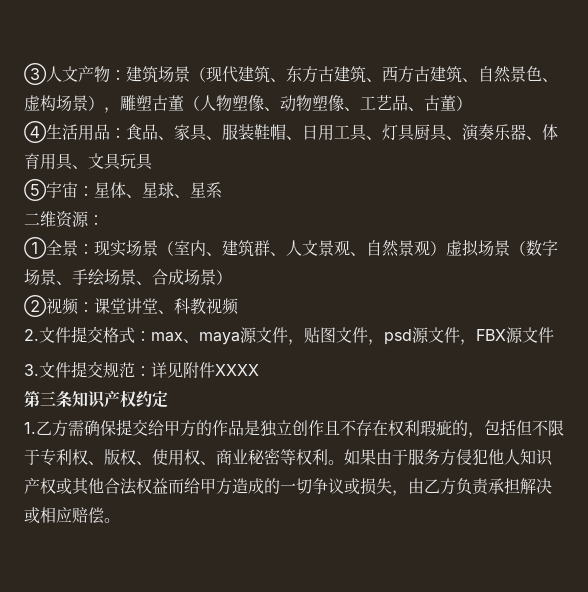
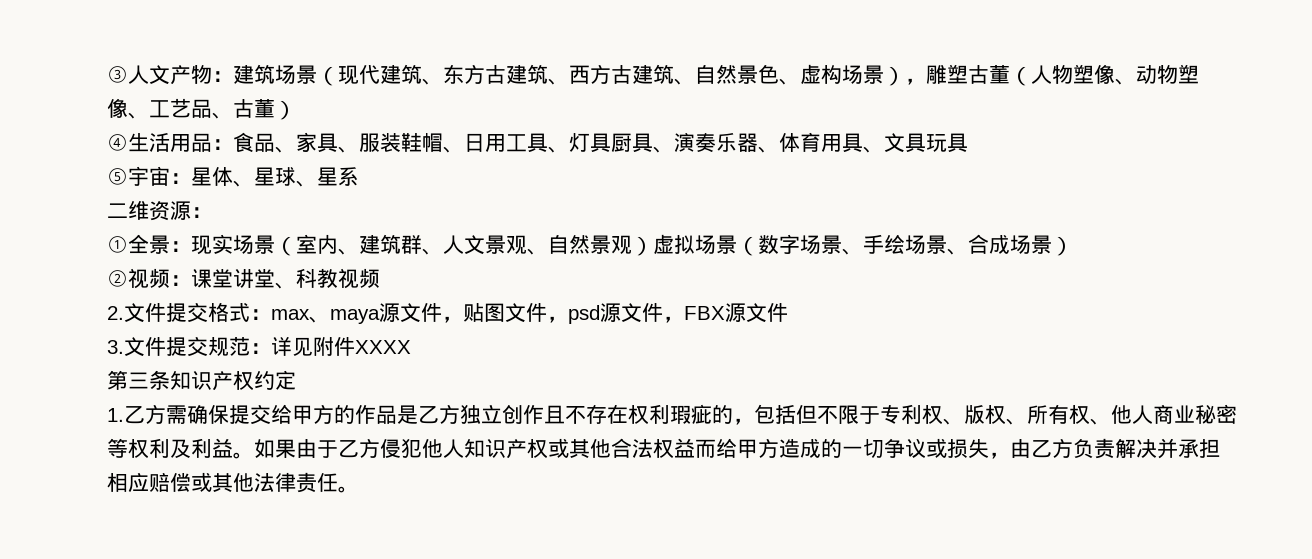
(260, 428) none -> [418,404,460,424] 乙方
[152,449,216,466] 使用权、 -> [1027,404,1153,425] 所有权、他人
(328, 457) none -> [170,438,233,458] 及利益
[408,449,440,465] 服务 -> [338,440,359,458] 乙
[488,478,552,494] [24,507,104,524] 承担解决或相应赔偿 -> [1115,438,1220,459] [107,472,338,493] 解决并承担相应赔偿或其他法律责任

